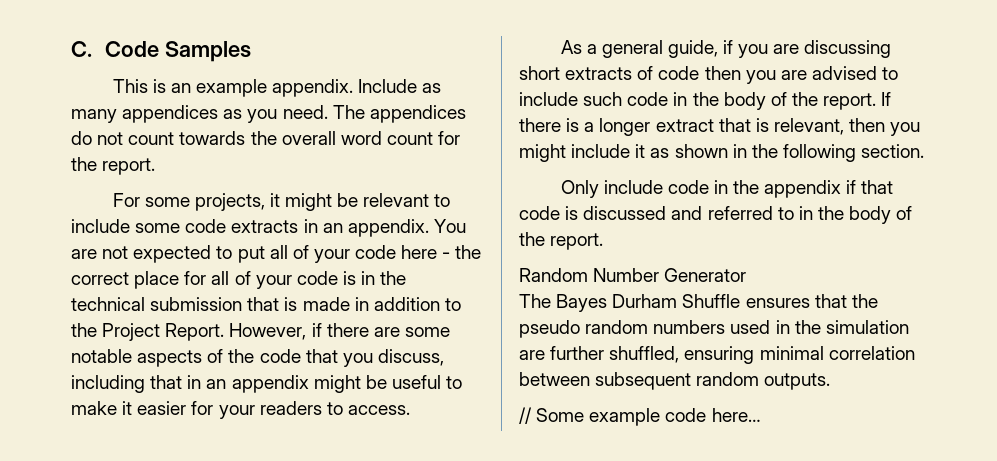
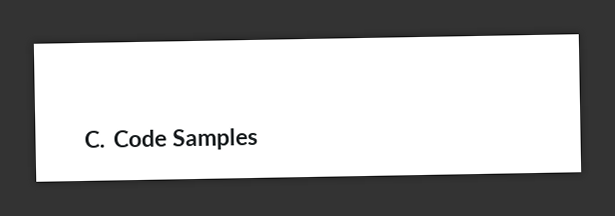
[112,79,442,97] [71,105,466,123] [71,131,461,145] [71,157,156,175] [112,193,451,211] [71,219,466,237] [71,245,482,263] [71,271,407,289] [71,297,461,311] [71,323,450,341] [71,349,444,367] [71,375,463,393] [71,401,410,419] [560,40,892,58] [519,66,899,84] [519,92,892,110] [519,118,921,136] [519,144,925,162] [560,180,894,198] [519,206,913,224] [519,232,604,250] [519,268,747,282] [519,294,878,312] [519,320,909,338] [519,346,915,364] [519,372,831,390] [519,407,761,426] // This is an example appendix. Include as many appendices as you need. The appendices do not count towards the overall word count for the report. // For some projects, it might be relevant to include some code extracts in an appendix. You are not expected to put all of your code here - the correct place for all of your code is in the technical submission that is made in addition to the Project Report. However, if there are some notable aspects of the code that you discuss, including that in an appendix might be useful to make it easier for your readers to access. // As a general guide, if you are discussing short extracts of code then you are advised to include such code in the body of the report. If there is a longer extract that is relevant, then you might include it as shown in the following section. // Only include code in the appendix if that code is discussed and referred to in the body of the report. // Random Number Generator // The Bayes Durham Shuffle ensures that the pseudo random numbers used in the simulation are further shuffled, ensuring minimal correlation between subsequent random outputs. // // Some example code here… -> (259, 139) none

